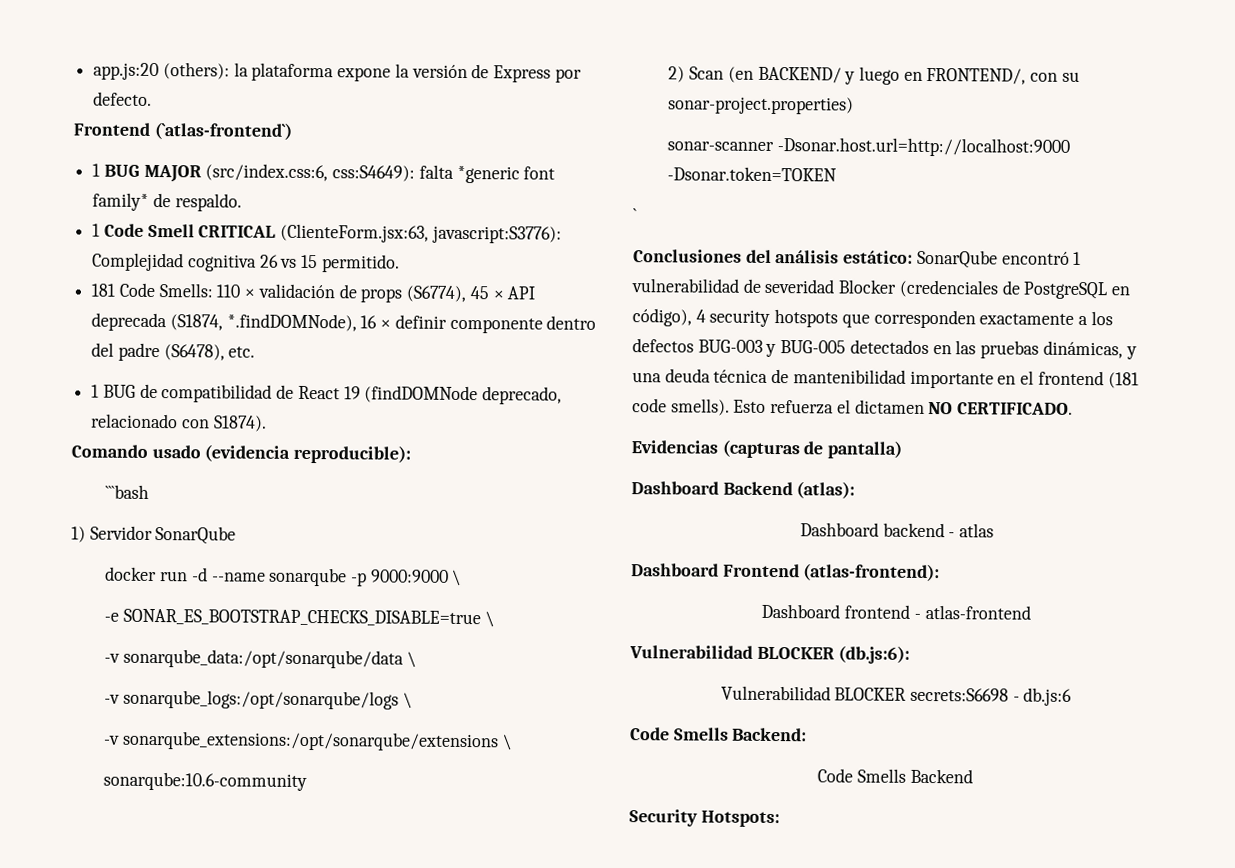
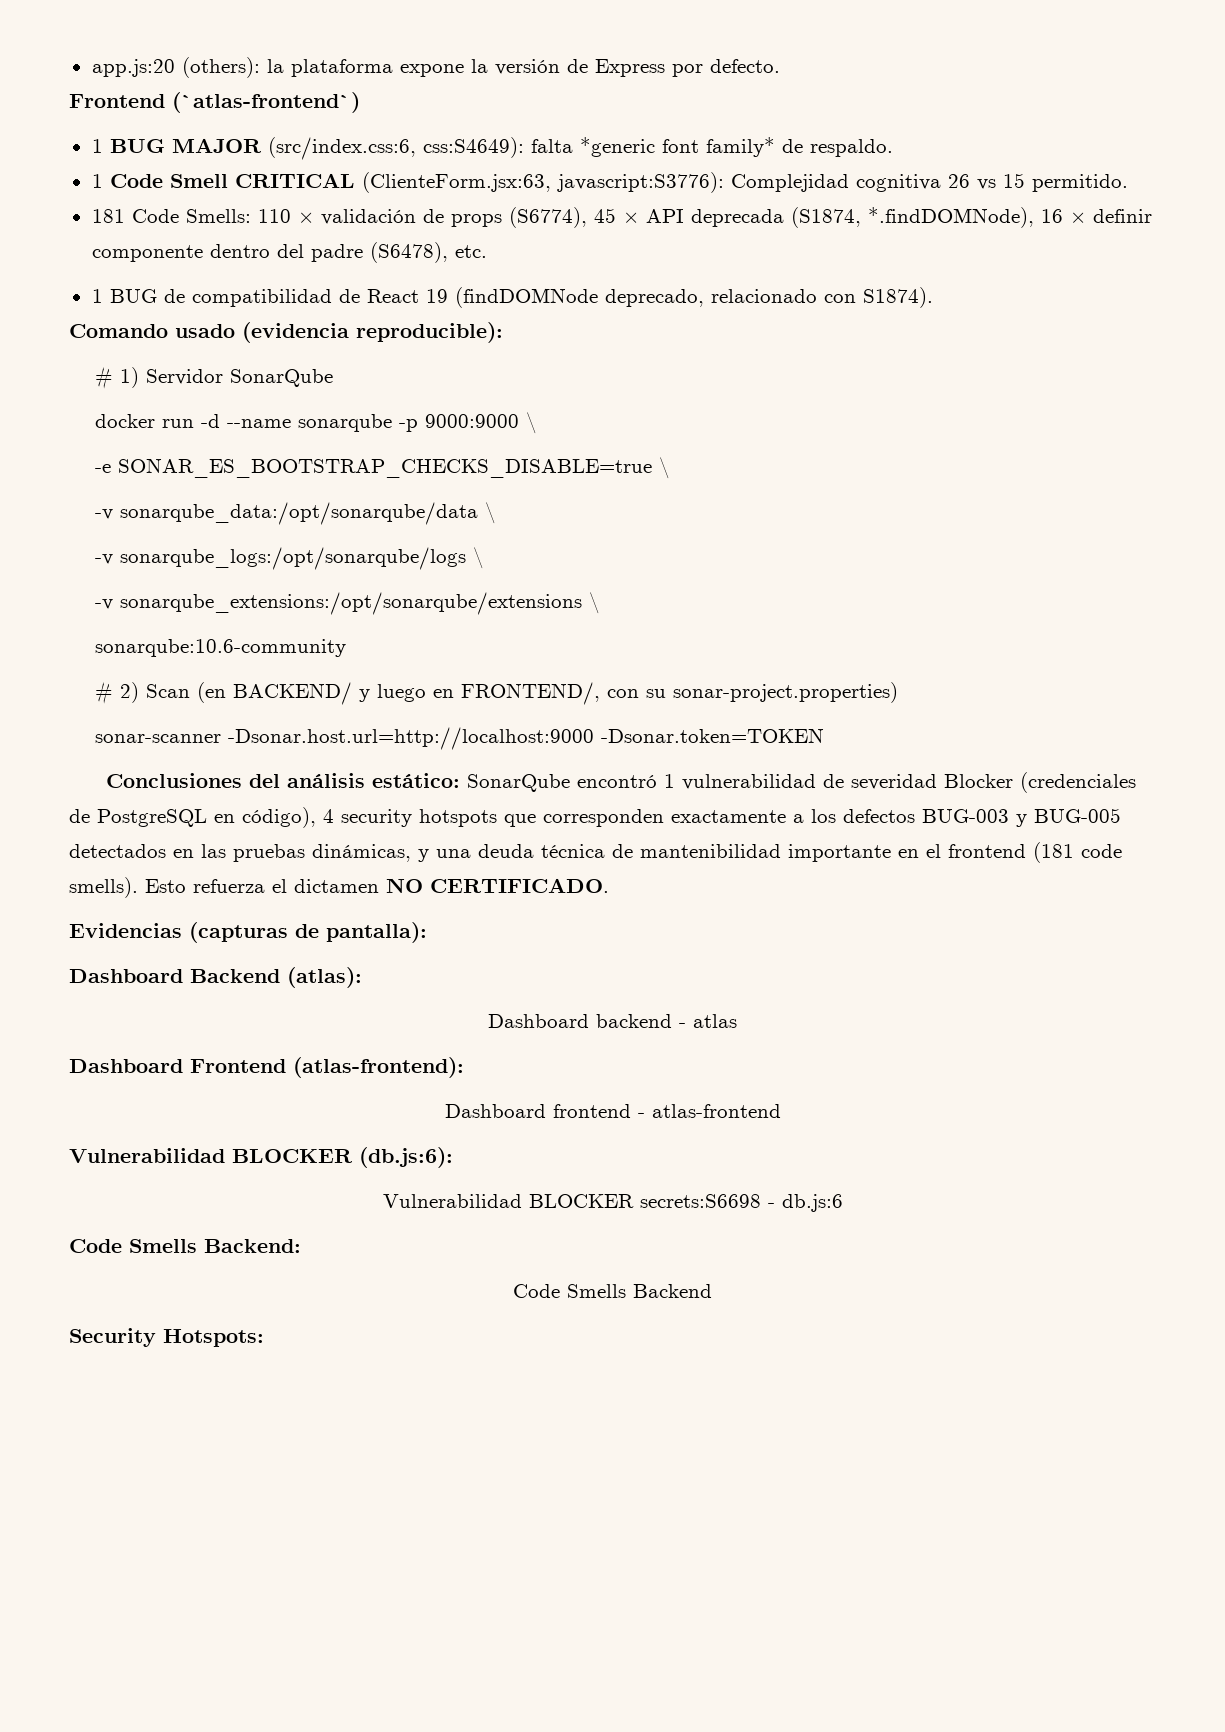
[105,484,150,499] ```bash // -> [94,366,113,389] #
(308, 781) none -> [94,681,113,704] #
[633,208,637,222] // ` -> (824, 735) none
[827,440,903,459] pantalla) -> [326,922,427,943] pantalla):

